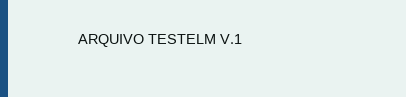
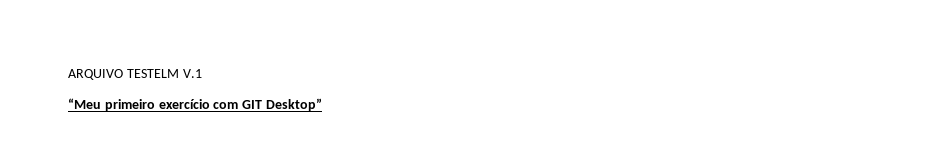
(242, 39) none -> [68,98,322,111] // “Meu primeiro exercício com GIT Desktop”

